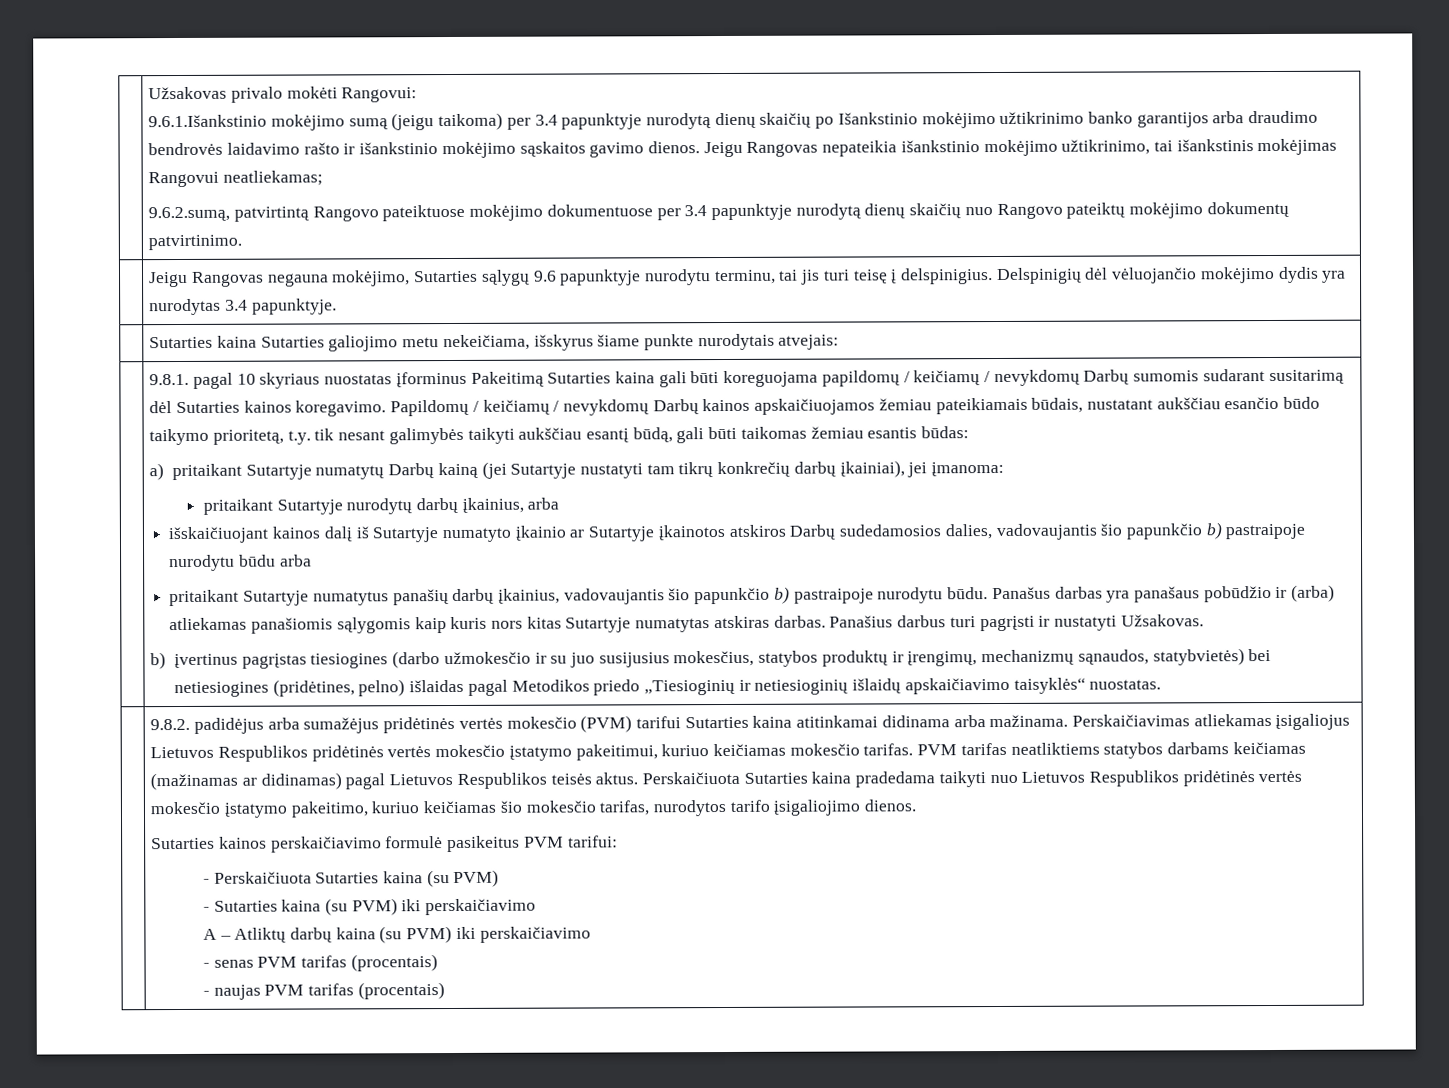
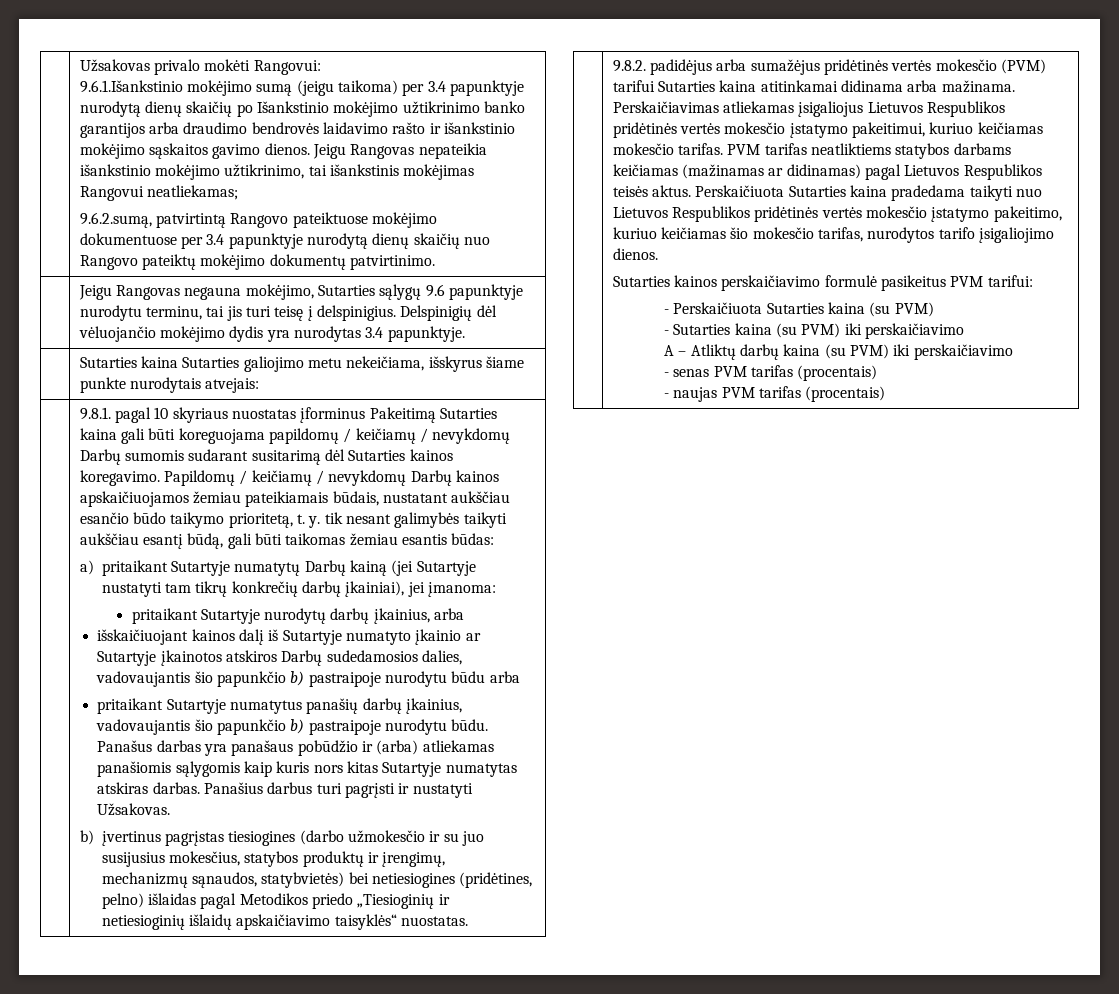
[287,430,311,445] t.y. -> [296,514,321,528] t. y.

